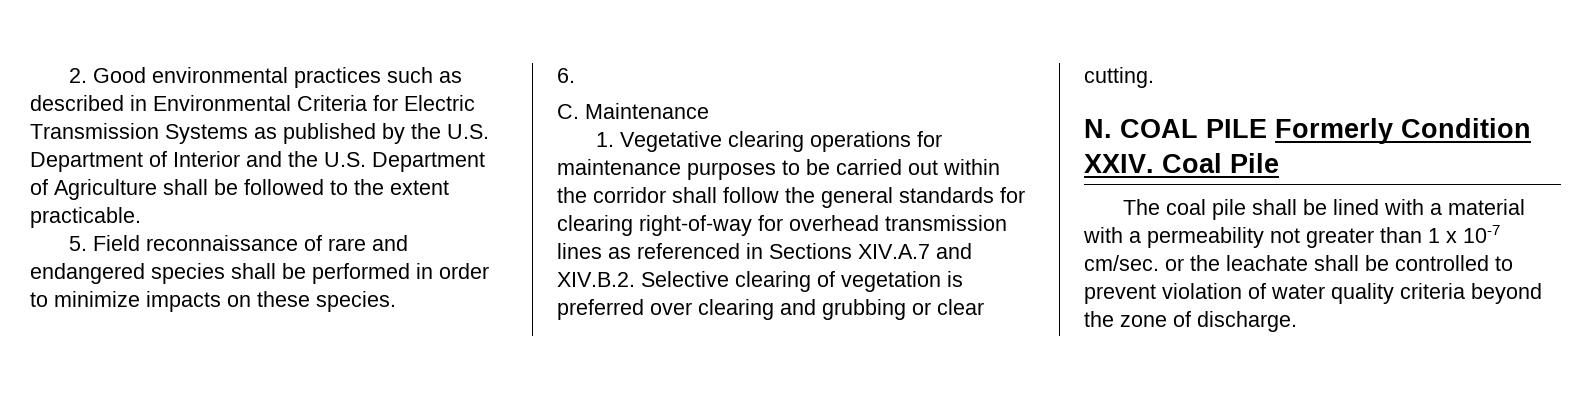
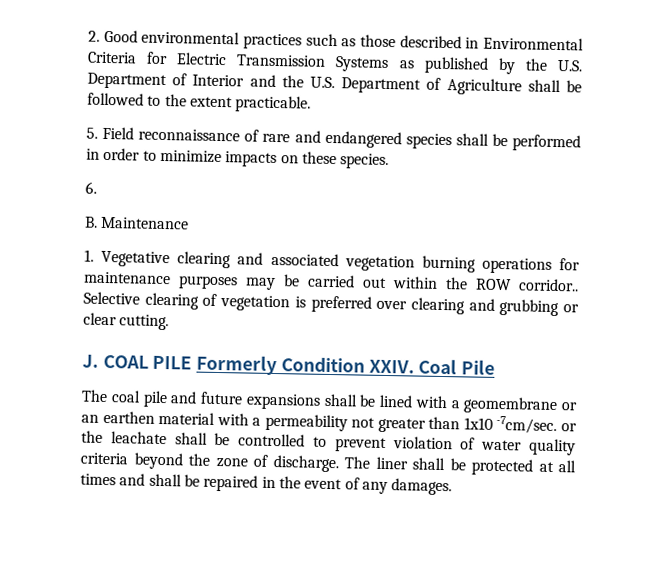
(462, 77) none -> [360,34,396,48] those
[557,104,579,119] C. -> [85,216,98,228] B.
(804, 141) none -> [237,252,476,273] and associated vegetation burning
[782,160,800,175] to -> [245,277,276,291] may
[593,187,1025,208] [557,215,1007,236] [557,243,972,259] [557,272,635,287] corridor shall follow the general standards for clearing right-of-way for overhead transmission lines as referenced in Sections XIV.A.7 and XIV.B.2. -> [475,278,579,292] ROW corridor..
[1084,119,1112,138] N. -> [82,354,99,368] J.
(1246, 209) none -> [170,391,321,410] and future expansions
(1442, 209) none -> [463,396,577,415] [81,410,155,424] geomembrane or an earthen
[1428,225,1500,243] [1084,255,1159,271] 1 x 10-7 cm/sec. -> [463,415,558,435] 1x10 -7cm/sec.
(1297, 321) none -> [344,456,576,476] [80,473,453,496] The liner shall be protected at all times and shall be repaired in the event of any damages.

